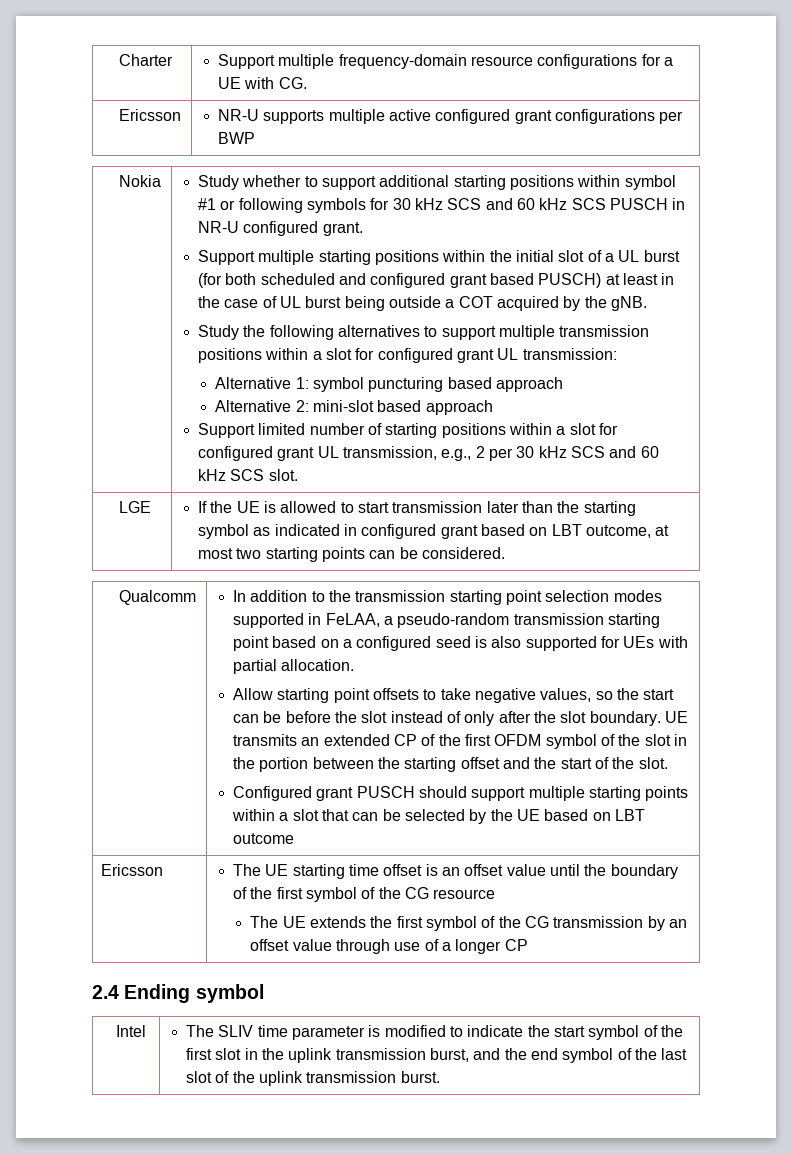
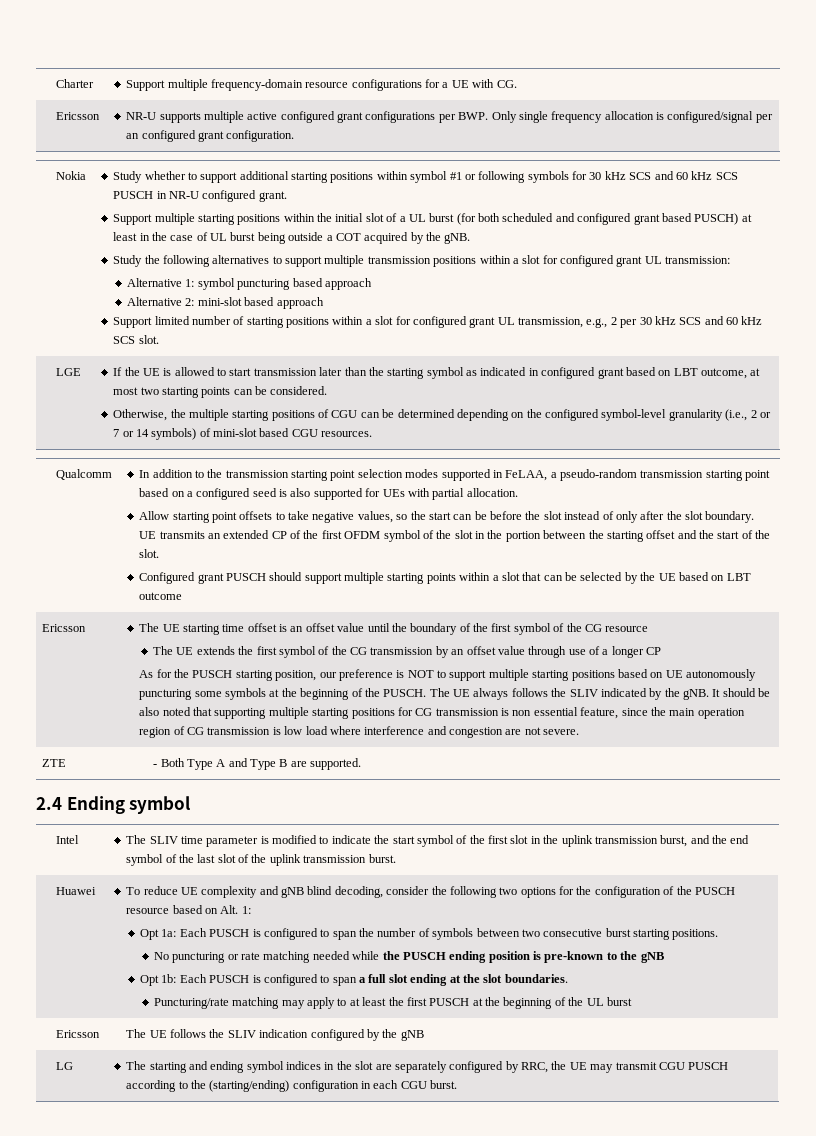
[218,132,256,144] BWP -> [458,111,773,123] [126,130,295,142] BWP. Only single frequency allocation is configured/signal per an configured grant configuration.
(505, 553) none -> [113,409,771,421] [113,428,373,440] // Otherwise, the multiple starting positions of CGU can be determined depending on the configured symbol-level granularity (i.e., 2 or 7 or 14 symbols) of mini-slot based CGU resources.
(528, 945) none -> [139,669,757,681] [139,688,771,700] [139,707,745,719] [139,726,580,738] [42,759,67,767] [153,758,362,770] // As for the PUSCH starting position, our preference is NOT to support multiple starting positions based on UE autonomously puncturing some symbols at the beginning of the PUSCH. The UE always follows the SLIV indicated by the gNB. It should be also noted that supporting multiple starting positions for CG transmission is non essential feature, since the main operation region of CG transmission is low load where interference and congestion are not severe. // ZTE | - Both Type A and Type B are supported.
(440, 1077) none -> [56,887,97,895] [126,886,735,898] [126,905,251,914] [140,928,719,940] [153,951,664,963] [140,974,568,986] [153,997,632,1009] [56,1030,101,1038] [126,1029,424,1041] [56,1062,74,1070] [126,1061,729,1073] [126,1080,458,1092] // Huawei | To reduce UE complexity and gNB blind decoding, consider the following two options for the configuration of the PUSCH resource based on Alt. 1: // Opt 1a: Each PUSCH is configured to span the number of symbols between two consecutive burst starting positions. // No puncturing or rate matching needed while the PUSCH ending position is pre-known to the gNB // Opt 1b: Each PUSCH is configured to span a full slot ending at the slot boundaries. // Puncturing/rate matching may apply to at least the first PUSCH at the beginning of the UL burst // Ericsson | The UE follows the SLIV indication configured by the gNB // LG | The starting and ending symbol indices in the slot are separately configured by RRC, the UE may transmit CGU PUSCH according to the (starting/ending) configuration in each CGU burst.

